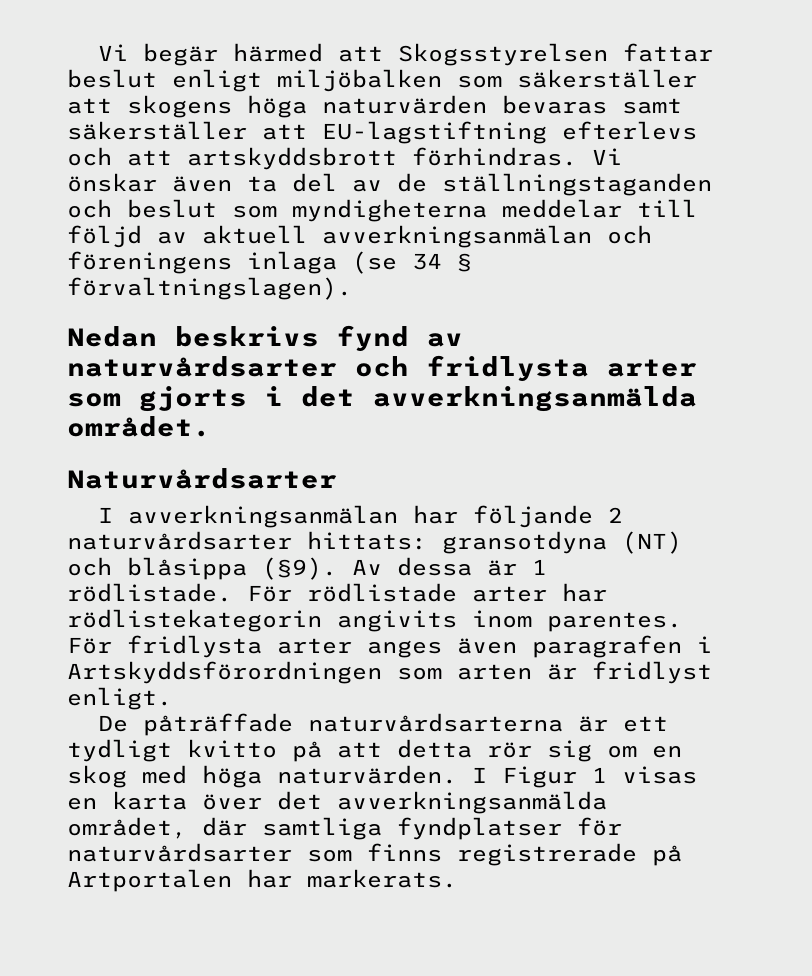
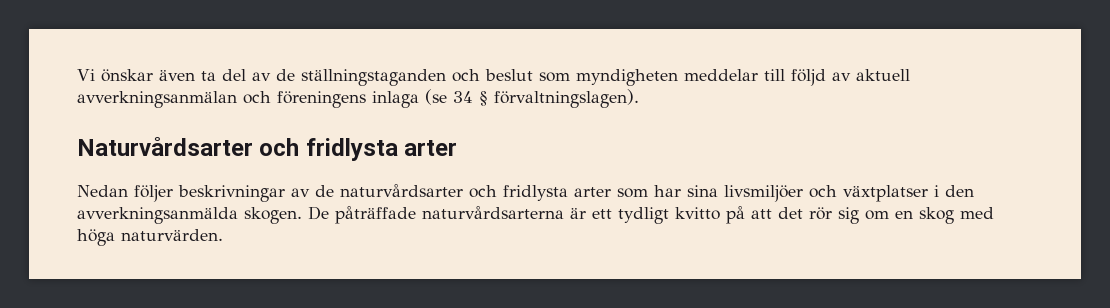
[97,43,713,66] [67,69,697,92] [67,95,682,118] [67,121,697,144] [67,147,622,170] Vi begär härmed att Skogsstyrelsen fattar beslut enligt miljöbalken som säkerställer att skogens höga naturvärden bevaras samt säkerställer att EU-lagstiftning efterlevs och att artskyddsbrott förhindras. Vi -> [77,69,95,81] Vi
[292,199,487,222] myndigheterna -> [575,69,678,86] myndigheten
[67,325,463,352] Nedan beskrivs fynd av -> [77,137,458,161] [77,185,334,202] Naturvårdsarter och fridlysta arter // Nedan följer beskrivningar av de
[139,386,697,412] [67,416,211,437] [67,468,337,489] [97,505,623,528] [67,531,682,554] [67,557,547,580] [67,583,607,602] [67,609,682,632] [67,635,712,658] [67,661,712,684] [67,687,172,710] gjorts i det avverkningsanmälda området. // Naturvårdsarter // I avverkningsanmälan har följande 2 naturvårdsarter hittats: gransotdyna (NT) och blåsippa (§9). Av dessa är 1 rödlistade. För rödlistade arter har rödlistekategorin angivits inom parentes. För fridlysta arter anges även paragrafen i Artskyddsförordningen som arten är fridlyst enligt. // -> [654,185,974,202] [77,207,302,224] har sina livsmiljöer och växtplatser i den avverkningsanmälda skogen.
[397,739,472,758] detta -> [778,207,803,219] det
[472,766,697,788] [67,791,607,814] [67,817,622,840] [67,843,682,866] [67,869,457,892] I Figur 1 visas en karta över det avverkningsanmälda området, där samtliga fyndplatser för naturvårdsarter som finns registrerade på Artportalen har markerats. -> (223, 235) none

